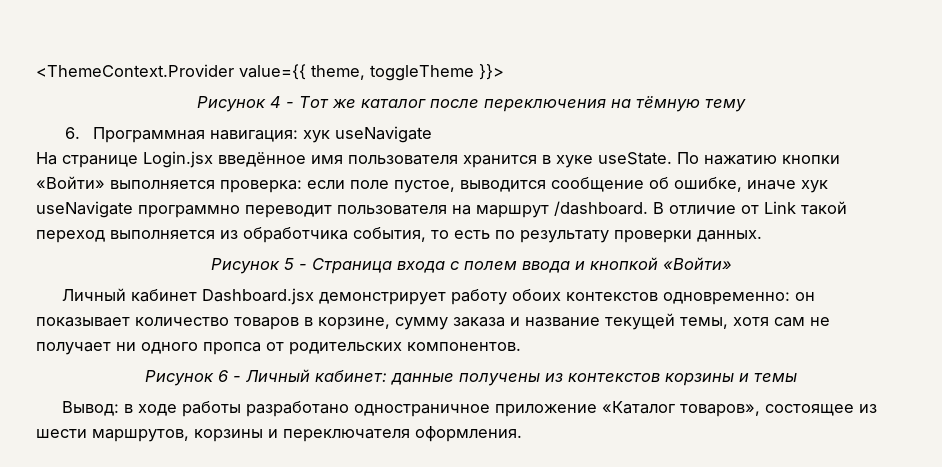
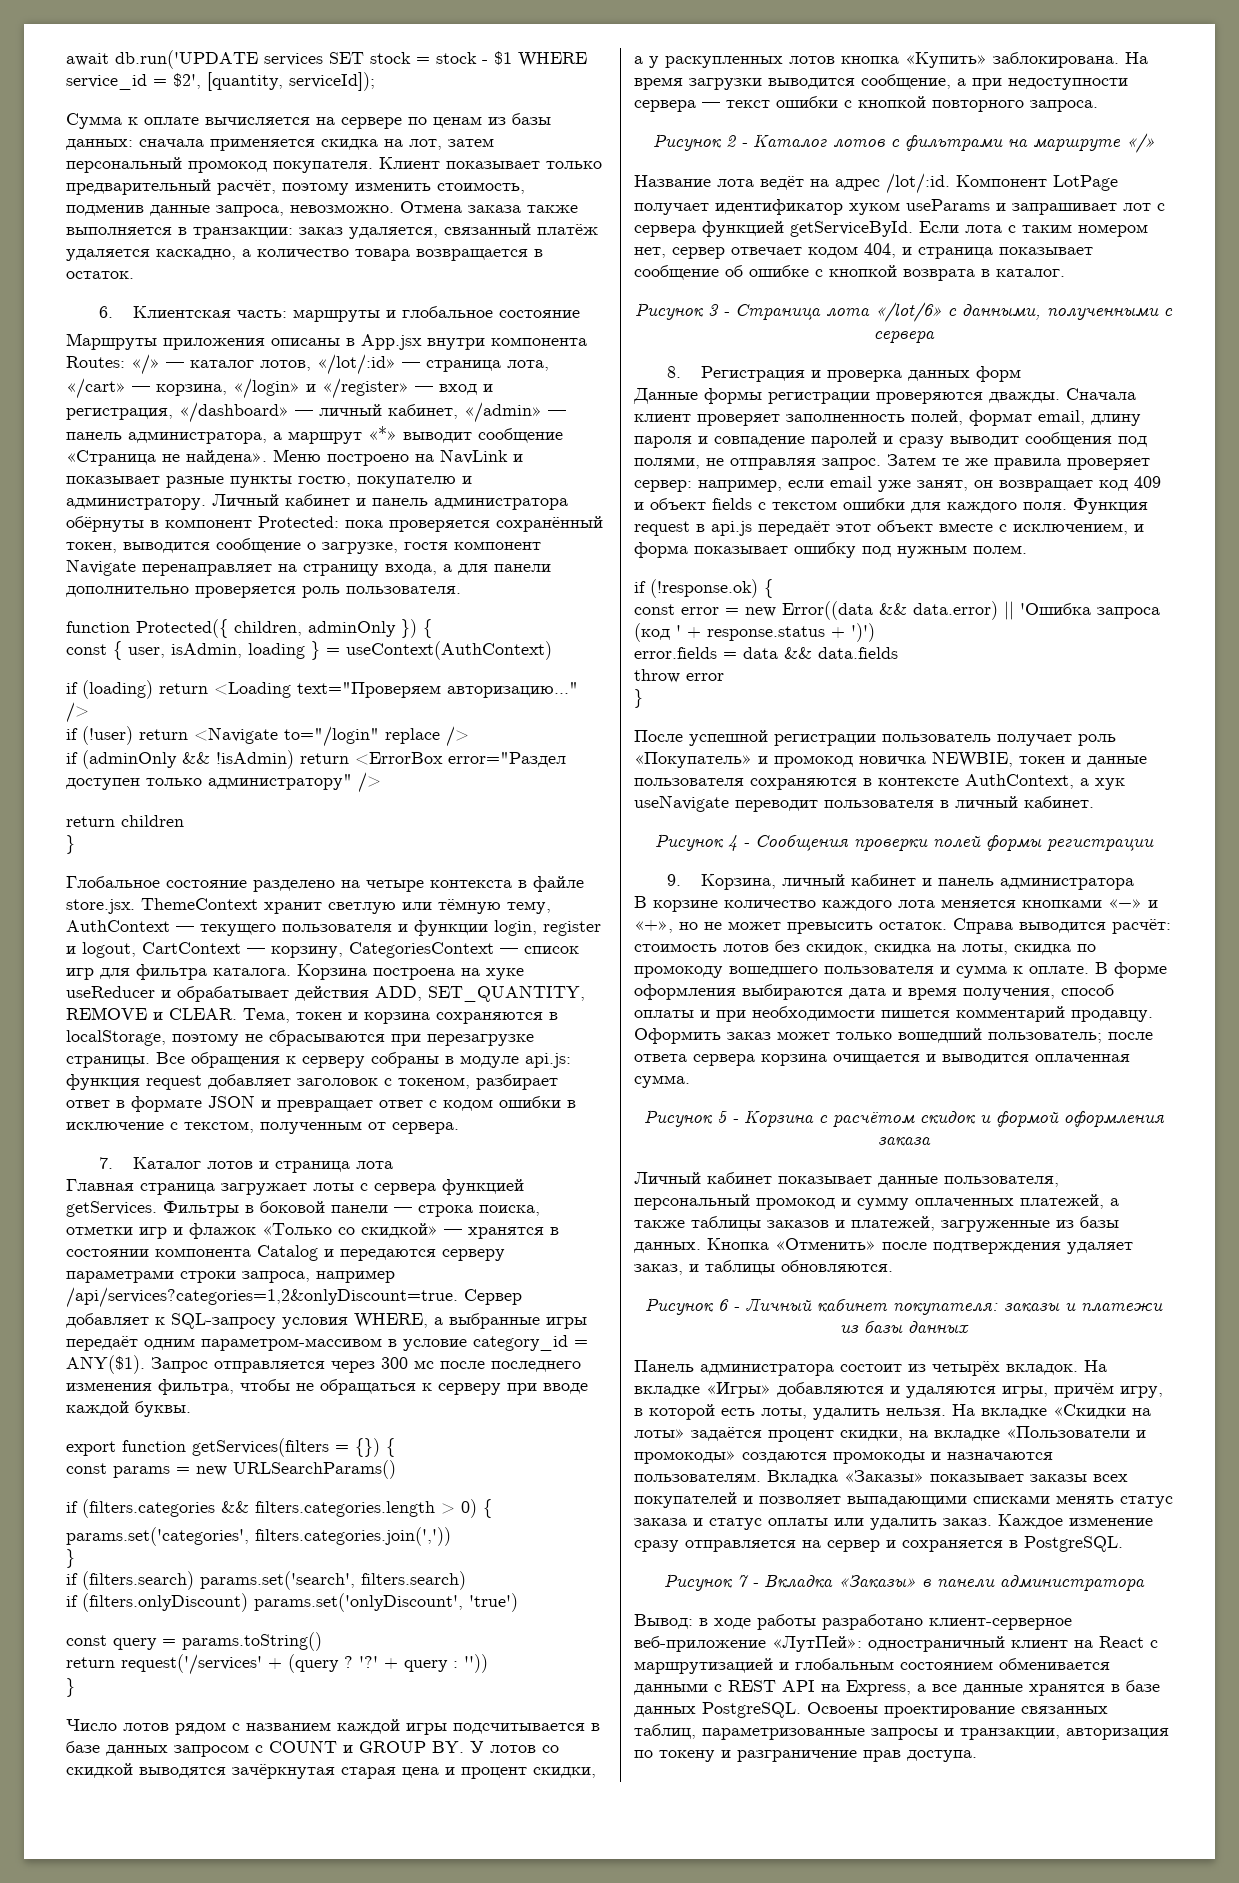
[36,64,504,81] [197,96,746,112] [64,126,433,143] [36,151,840,168] [36,176,828,193] [36,201,847,218] [36,227,762,243] [210,257,732,274] [62,288,816,305] [36,313,830,330] [36,342,521,355] [145,369,797,386] <ThemeContext.Provider value={{ theme, toggleTheme }}> // Рисунок 4 - Тот же каталог после переключения на тёмную тему // 6. Программная навигация: хук useNavigate // На странице Login.jsx введённое имя пользователя хранится в хуке useState. По нажатию кнопки «Войти» выполняется проверка: если поле пустое, выводится сообщение об ошибке, иначе хук useNavigate программно переводит пользователя на маршрут /dashboard. В отличие от Link такой переход выполняется из обработчика события, то есть по результату проверки данных. // Рисунок 5 - Страница входа с полем ввода и кнопкой «Войти» // Личный кабинет Dashboard.jsx демонстрирует работу обоих контекстов одновременно: он показывает количество товаров в корзине, сумму заказа и название текущей темы, хотя сам не получает ни одного пропса от родительских компонентов. // Рисунок 6 - Личный кабинет: данные получены из контекстов корзины и темы -> [66,50,587,69] [66,72,375,91] [66,113,551,129] [66,138,494,151] [66,157,602,173] [66,179,525,195] [66,201,578,217] [66,223,598,239] [66,249,543,261] [66,271,134,279] [99,306,580,322] [66,333,587,350] [66,354,549,375] [66,378,493,399] [66,402,566,423] [66,426,563,444] [66,449,523,466] [66,476,472,488] [66,494,568,510] [66,516,603,532] [66,538,541,554] [66,559,551,576] [66,586,461,598] [66,619,432,638] [66,641,552,660] [66,680,578,699] [66,702,89,723] [66,726,469,747] [66,750,566,769] [66,772,381,793] [66,815,184,827] [66,835,75,854] [66,876,584,892] [66,898,551,914] [66,920,601,936] [66,942,579,958] [66,964,524,980] [66,985,585,1002] [66,1007,558,1024] [66,1030,534,1046] [66,1052,571,1068] [66,1074,558,1090] [66,1095,576,1112] [66,1121,459,1134] [99,1157,393,1173] [66,1179,524,1195] [66,1201,540,1217] [66,1223,559,1239] [66,1245,505,1261] [66,1270,395,1283] [66,1287,522,1308] [66,1313,587,1329] [66,1335,588,1351] [66,1355,581,1374] [66,1379,588,1395] [66,1401,191,1417] [66,1438,395,1457] [66,1460,396,1479] [66,1499,492,1518] [66,1527,451,1546] [66,1549,75,1568] [66,1571,466,1590] [66,1593,518,1612] [66,1632,322,1651] [66,1654,488,1675] [66,1678,75,1697] [66,1719,600,1735] [66,1740,559,1757] [66,1763,596,1779] [634,52,1148,68] [634,74,1128,90] [634,96,1098,112] [652,133,1155,153] [634,173,1118,194] [634,199,1165,215] [634,221,1148,237] [634,243,1093,259] [634,265,1065,281] [635,302,1173,322] [873,331,935,344] [667,366,1021,382] [633,388,1136,404] [634,410,1141,426] [634,432,1147,448] [634,454,1150,470] [634,476,1161,492] [634,498,1148,514] [634,520,1144,536] [634,542,1027,558] [634,579,773,598] [634,601,1160,620] [634,623,875,642] [634,647,898,659] [634,669,724,683] [634,689,643,708] [634,730,1116,746] [634,751,1147,768] [634,774,1125,790] [634,795,1094,812] [654,834,1154,852] [667,874,1134,890] [634,896,1158,912] [634,918,1171,934] [634,940,1096,955] [634,962,1167,978] [634,984,1114,1000] [634,1006,1153,1022] [634,1028,1153,1044] [634,1054,1130,1066] [634,1075,690,1088] [643,1110,1165,1128] [877,1137,931,1146] [634,1172,1059,1187] [634,1194,1119,1210] [634,1216,1119,1232] [634,1238,1133,1254] [634,1260,893,1275] [645,1298,1163,1315] [839,1320,969,1333] [634,1360,1107,1376] [634,1382,1163,1398] [634,1404,1151,1420] [634,1426,1146,1442] [634,1451,1053,1464] [634,1470,1128,1485] [634,1492,1173,1508] [634,1514,1153,1530] [634,1536,1123,1552] [663,1574,1145,1592] await db.run('UPDATE services SET stock = stock - $1 WHERE service_id = $2', [quantity, serviceId]); // Сумма к оплате вычисляется на сервере по ценам из базы данных: сначала применяется скидка на лот, затем персональный промокод покупателя. Клиент показывает только предварительный расчёт, поэтому изменить стоимость, подменив данные запроса, невозможно. Отмена заказа также выполняется в транзакции: заказ удаляется, связанный платёж удаляется каскадно, а количество товара возвращается в остаток. // 6. Клиентская часть: маршруты и глобальное состояние // Маршруты приложения описаны в App.jsx внутри компонента Routes: «/» — каталог лотов, «/lot/:id» — страница лота, «/cart» — корзина, «/login» и «/register» — вход и регистрация, «/dashboard» — личный кабинет, «/admin» — панель администратора, а маршрут «*» выводит сообщение «Страница не найдена». Меню построено на NavLink и показывает разные пункты гостю, покупателю и администратору. Личный кабинет и панель администратора обёрнуты в компонент Protected: пока проверяется сохранённый токен, выводится сообщение о загрузке, гостя компонент Navigate перенаправляет на страницу входа, а для панели дополнительно проверяется роль пользователя. // function Protected({ children, adminOnly }) { // const { user, isAdmin, loading } = useContext(AuthContext) // if (loading) return <Loading text="Проверяем авторизацию..." /> // if (!user) return <Navigate to="/login" replace /> // if (adminOnly && !isAdmin) return <ErrorBox error="Раздел доступен только администратору" /> // return children // } // Глобальное состояние разделено на четыре контекста в файле store.jsx. ThemeContext хранит светлую или тёмную тему, AuthContext — текущего пользователя и функции login, register и logout, CartContext — корзину, CategoriesContext — список игр для фильтра каталога. Корзина построена на хуке useReducer и обрабатывает действия ADD, SET_QUANTITY, REMOVE и CLEAR. Тема, токен и корзина сохраняются в localStorage, поэтому не сбрасываются при перезагрузке страницы. Все обращения к серверу собраны в модуле api.js: функция request добавляет заголовок с токеном, разбирает ответ в формате JSON и превращает ответ с кодом ошибки в исключение с текстом, полученным от сервера. // 7. Каталог лотов и страница лота // Главная страница загружает лоты с сервера функцией getServices. Фильтры в боковой панели — строка поиска, отметки игр и флажок «Только со скидкой» — хранятся в состоянии компонента Catalog и передаются серверу параметрами строки запроса, например /api/services?categories=1,2&onlyDiscount=true. Сервер добавляет к SQL-запросу условия WHERE, а выбранные игры передаёт одним параметром-массивом в условие category_id = ANY($1). Запрос отправляется через 300 мс после последнего изменения фильтра, чтобы не обращаться к серверу при вводе каждой буквы. // export function getServices(filters = {}) { // const params = new URLSearchParams() // if (filters.categories && filters.categories.length > 0) { // params.set('categories', filters.categories.join(',')) // } // if (filters.search) params.set('search', filters.search) // if (filters.onlyDiscount) params.set('onlyDiscount', 'true') // const query = params.toString() // return request('/services' + (query ? '?' + query : '')) // } // Число лотов рядом с названием каждой игры подсчитывается в базе данных запросом с COUNT и GROUP BY. У лотов со скидкой выводятся зачёркнутая старая цена и процент скидки, а у раскупленных лотов кнопка «Купить» заблокирована. На время загрузки выводится сообщение, а при недоступности сервера — текст ошибки с кнопкой повторного запроса. // Рисунок 2 - Каталог лотов с фильтрами на маршруте «/» // Название лота ведёт на адрес /lot/:id. Компонент LotPage получает идентификатор хуком useParams и запрашивает лот с сервера функцией getServiceById. Если лота с таким номером нет, сервер отвечает кодом 404, и страница показывает сообщение об ошибке с кнопкой возврата в каталог. // Рисунок 3 - Страница лота «/lot/6» с данными, полученными с сервера // 8. Регистрация и проверка данных форм // Данные формы регистрации проверяются дважды. Сначала клиент проверяет заполненность полей, формат email, длину пароля и совпадение паролей и сразу выводит сообщения под полями, не отправляя запрос. Затем те же правила проверяет сервер: например, если email уже занят, он возвращает код 409 и объект fields с текстом ошибки для каждого поля. Функция request в api.js передаёт этот объект вместе с исключением, и форма показывает ошибку под нужным полем. // if (!response.ok) { // const error = new Error((data && data.error) || 'Ошибка запроса (код ' + response.status + ')') // error.fields = data && data.fields // throw error // } // После успешной регистрации пользователь получает роль «Покупатель» и промокод новичка NEWBIE, токен и данные пользователя сохраняются в контексте AuthContext, а хук useNavigate переводит пользователя в личный кабинет. // Рисунок 4 - Сообщения проверки полей формы регистрации // 9. Корзина, личный кабинет и панель администратора // В корзине количество каждого лота меняется кнопками «−» и «+», но не может превысить остаток. Справа выводится расчёт: стоимость лотов без скидок, скидка на лоты, скидка по промокоду вошедшего пользователя и сумма к оплате. В форме оформления выбираются дата и время получения, способ оплаты и при необходимости пишется комментарий продавцу. Оформить заказ может только вошедший пользователь; после ответа сервера корзина очищается и выводится оплаченная сумма. // Рисунок 5 - Корзина с расчётом скидок и формой оформления заказа // Личный кабинет показывает данные пользователя, персональный промокод и сумму оплаченных платежей, а также таблицы заказов и платежей, загруженные из базы данных. Кнопка «Отменить» после подтверждения удаляет заказ, и таблицы обновляются. // Рисунок 6 - Личный кабинет покупателя: заказы и платежи из базы данных // Панель администратора состоит из четырёх вкладок. На вкладке «Игры» добавляются и удаляются игры, причём игру, в которой есть лоты, удалить нельзя. На вкладке «Скидки на лоты» задаётся процент скидки, на вкладке «Пользователи и промокоды» создаются промокоды и назначаются пользователям. Вкладка «Заказы» показывает заказы всех покупателей и позволяет выпадающими списками менять статус заказа и статус оплаты или удалить заказ. Каждое изменение сразу отправляется на сервер и сохраняется в PostgreSQL. // Рисунок 7 - Вкладка «Заказы» в панели администратора
[354,401,878,417] [36,426,522,442] одностраничное приложение «Каталог товаров», состоящее из шести маршрутов, корзины и переключателя оформления. -> [929,1618,1072,1630] [634,1636,1158,1652] [634,1658,1110,1674] [634,1680,1160,1696] [634,1702,1108,1718] [634,1724,1169,1740] [634,1750,977,1762] клиент-серверное веб-приложение «ЛутПей»: одностраничный клиент на React с маршрутизацией и глобальным состоянием обменивается данными с REST API на Express, а все данные хранятся в базе данных PostgreSQL. Освоены проектирование связанных таблиц, параметризованные запросы и транзакции, авторизация по токену и разграничение прав доступа.

